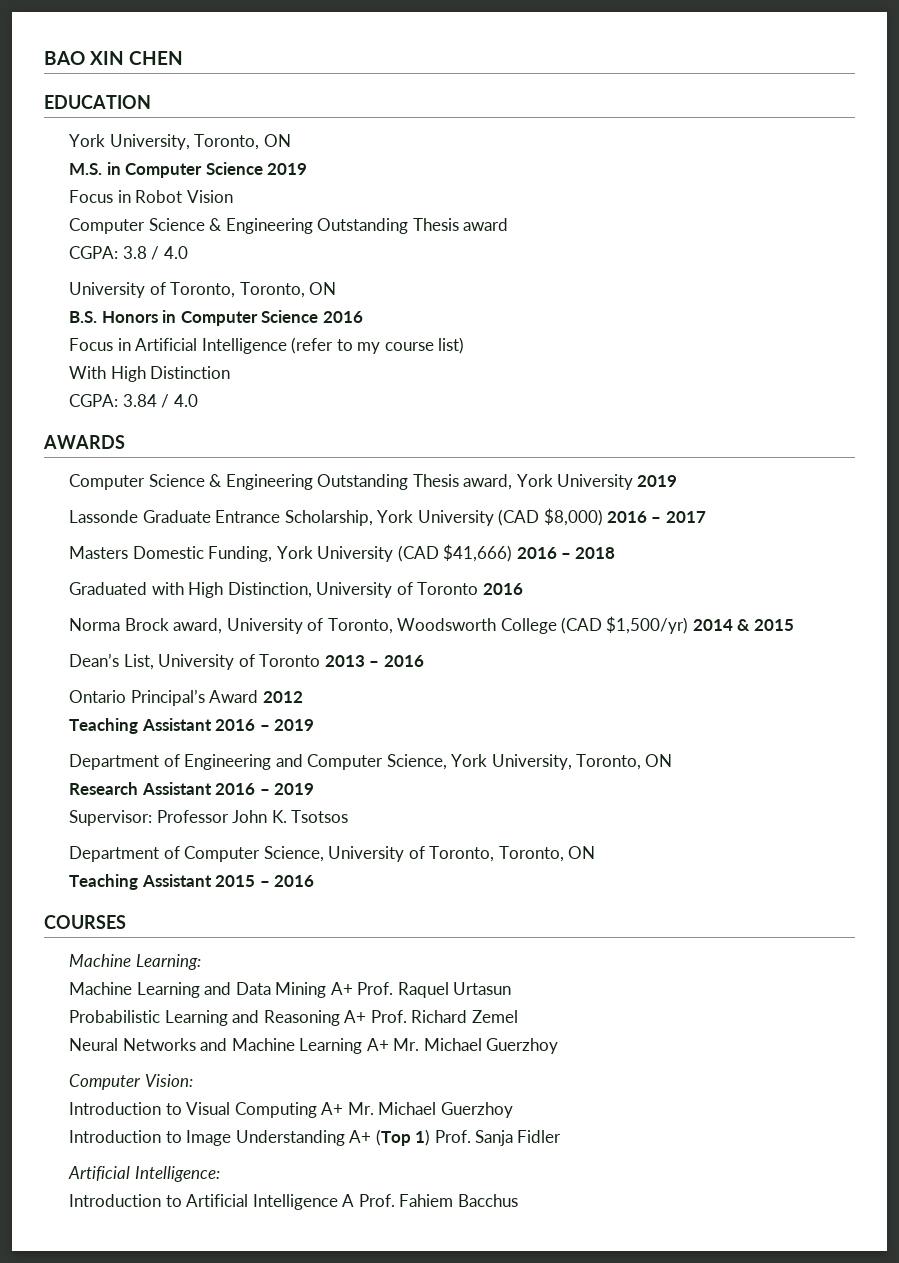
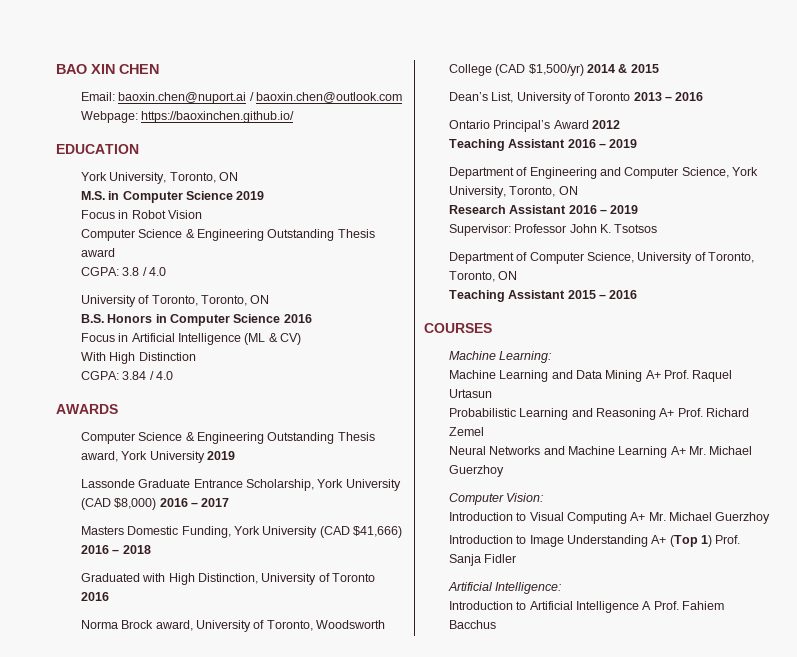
(184, 58) none -> [80,92,402,104] [80,111,295,123] // Email: baoxin.chen@nuport.ai / baoxin.chen@outlook.com Webpage: https://baoxinchen.github.io/
[291,337,464,354] (refer to my course list) -> [244,333,302,345] (ML & CV)

